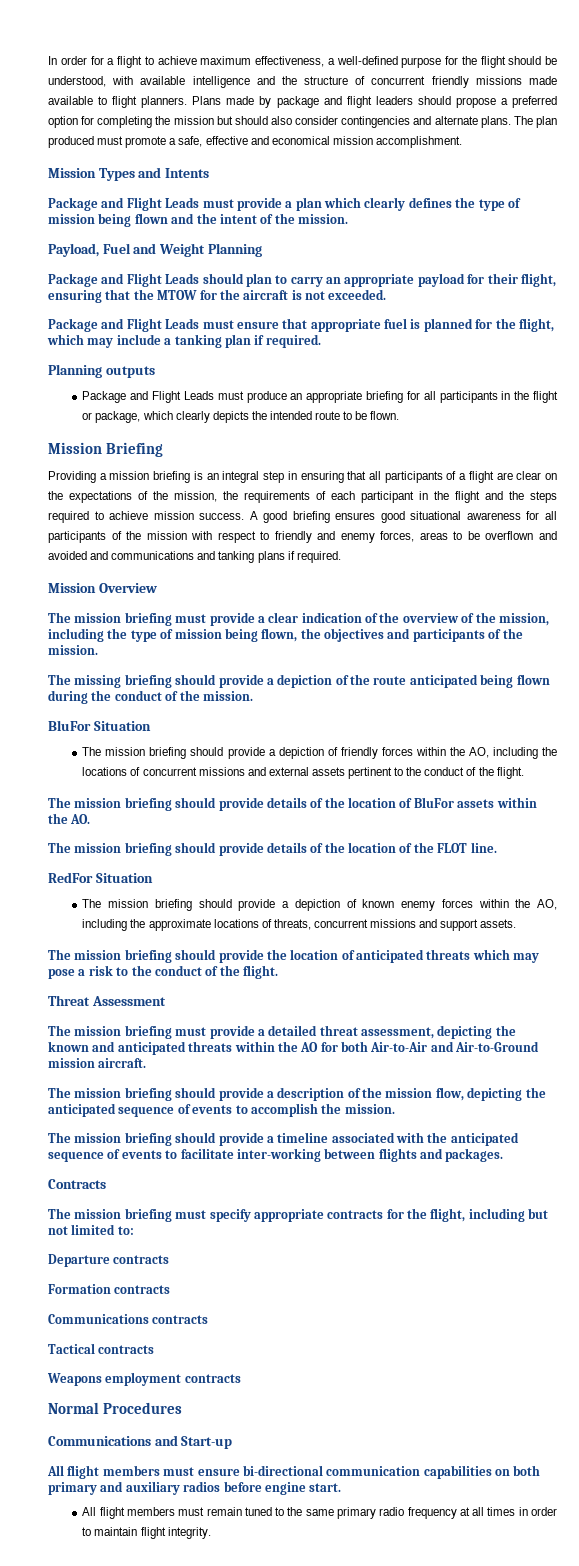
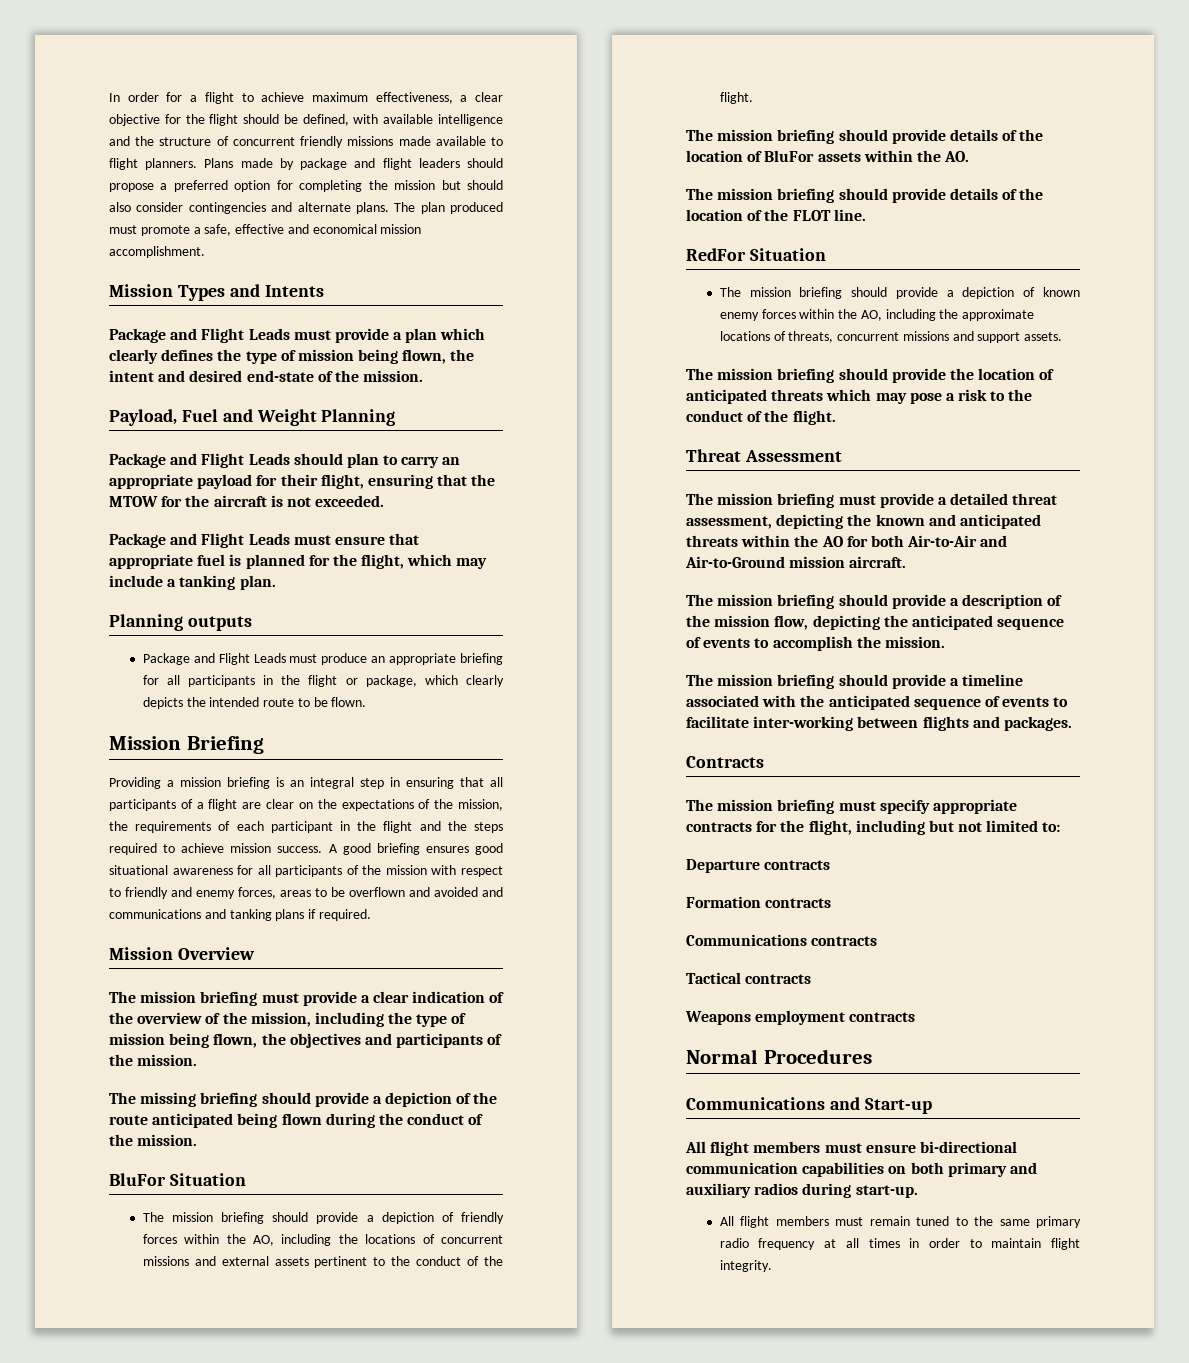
[336,56,442,68] well-defined purpose -> [474,92,503,102] [109,114,160,126] clear objective
[48,76,106,87] understood, -> [302,114,349,126] defined,
[134,213,257,224] flown and the intent -> [402,349,475,364] [109,370,314,382] flown, the intent and desired end-state
[224,334,321,348] plan if required. -> [239,575,276,590] plan.
[223,1481,342,1495] before engine start. -> [802,1183,918,1198] during start-up.

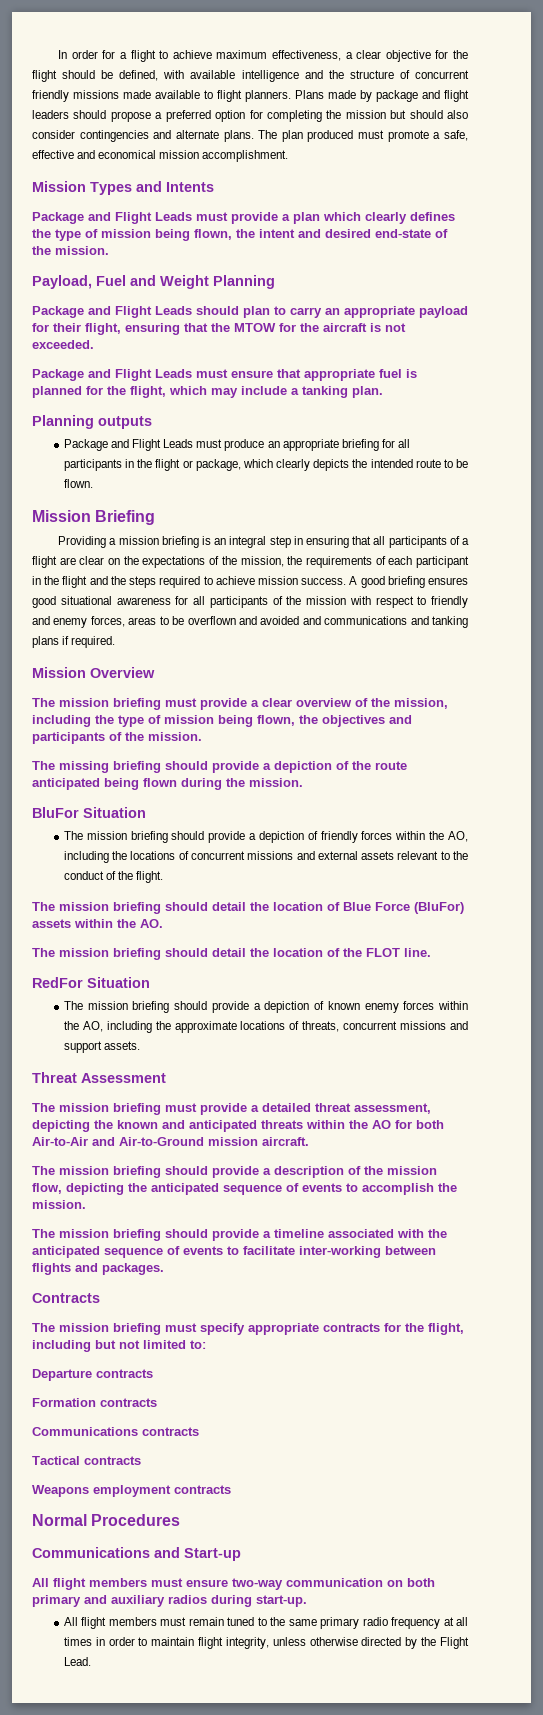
[412,991,505,1003] [109,1012,133,1024] indication of the -> (292, 702) none
[407,1113,484,1125] [109,1134,133,1146] conduct of the -> (245, 782) none
[314,1256,368,1268] pertinent -> [397,851,439,860] relevant
[891,129,1044,144] [686,150,815,162] provide details of the location of BluFor -> [212,902,464,914] detail the location of Blue Force (BluFor)
[891,188,1018,203] provide details of -> [212,948,246,957] detail
[686,368,1055,383] [686,389,1033,404] [686,410,836,425] // The mission briefing should provide the location of anticipated threats which may pose a risk to the conduct of the flight. -> (141, 1045) none
[919,1141,1017,1153] [686,1162,885,1177] bi-directional communication capabilities -> [232,1578,383,1590] two-way communication
[719,1260,772,1272] integrity. -> [225,1637,469,1649] [63,1657,91,1666] integrity, unless otherwise directed by the Flight Lead.

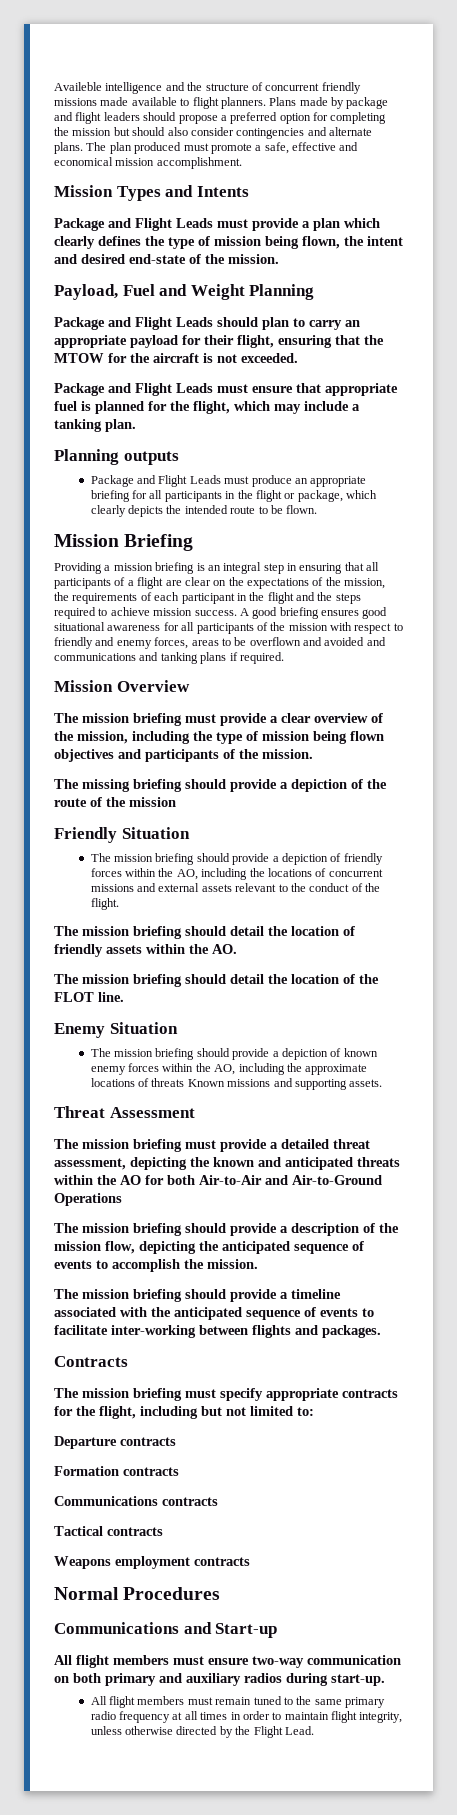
[58,50,468,62] [32,70,236,82] In order for a flight to achieve maximum effectiveness, a clear objective for the flight should be defined, with available -> [54,82,102,91] Availeble
[257,715,318,726] flown, the -> [350,731,384,741] flown
[32,778,303,790] [32,807,79,818] anticipated being flown during the mission. // BluFor -> [90,797,176,807] [54,827,117,843] of the mission // Friendly
[343,902,464,914] Blue Force (BluFor) -> [54,944,103,957] friendly
[32,977,83,988] RedFor -> [54,1023,105,1038] Enemy
[302,1021,468,1032] [63,1041,102,1053] threats, concurrent missions and support -> [151,1078,347,1090] threats Known missions and supporting
[208,1137,309,1146] mission aircraft. -> [54,1193,122,1206] Operations

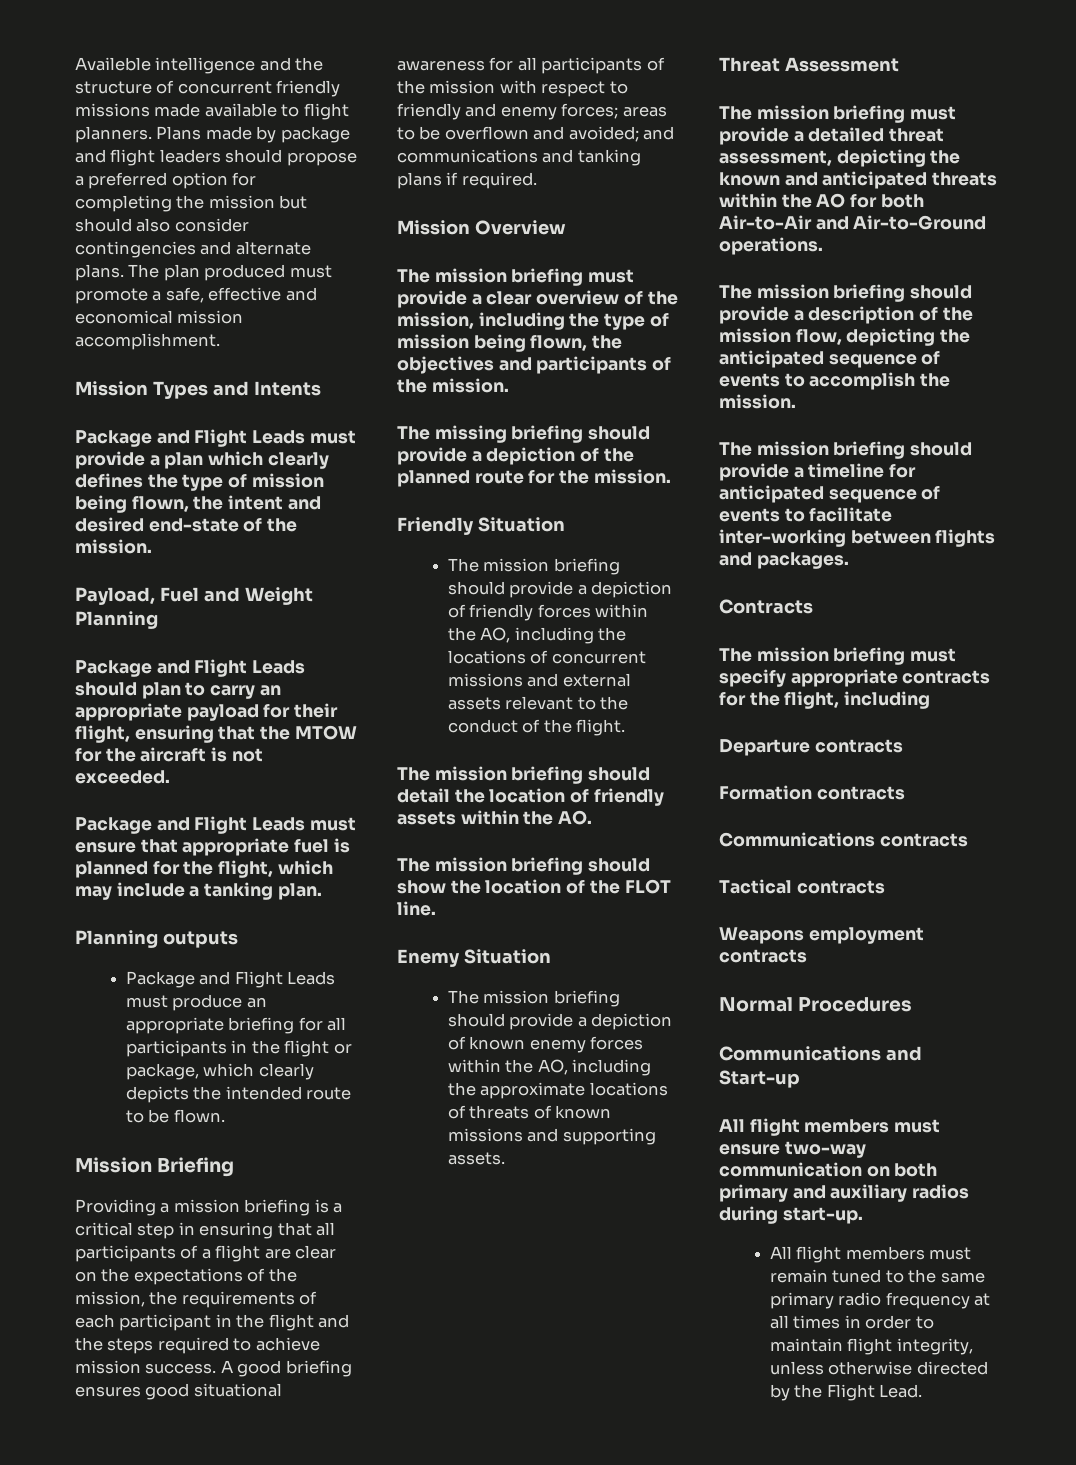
[207,562,262,574] an integral -> [333,1203,343,1213] [75,1222,133,1236] a critical
[154,637,189,649] forces, -> [561,103,619,119] forces;
[324,637,365,646] avoided -> [568,126,639,142] avoided;
[350,731,384,741] flown -> [530,335,623,351] flown, the
[54,797,176,807] route of the mission -> [397,469,671,487] planned route for the mission.
[230,974,264,984] detail -> [397,880,446,894] show
[187,1079,225,1087] Known -> [533,1105,612,1119] of known
[54,1193,122,1206] Operations -> [719,237,823,255] operations.
[54,1307,171,1317] associated with the -> [889,464,917,478] for
[201,1406,314,1416] but not limited to: -> (931, 700) none

